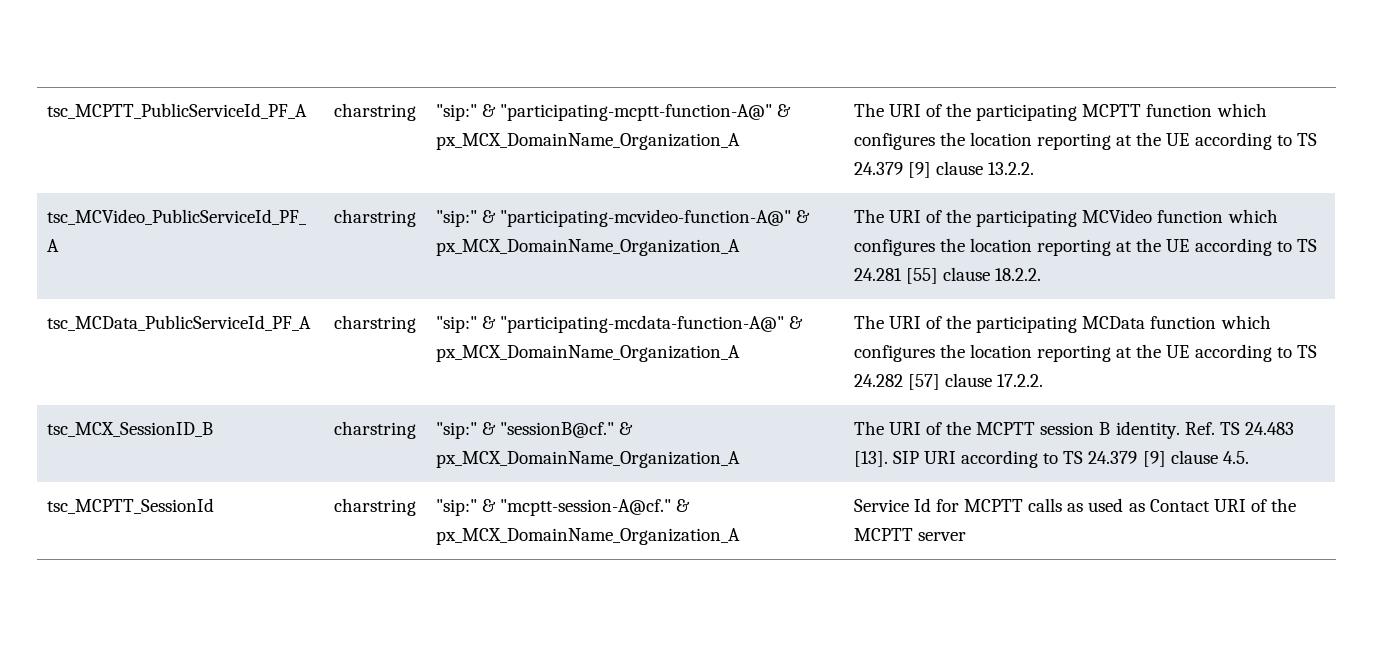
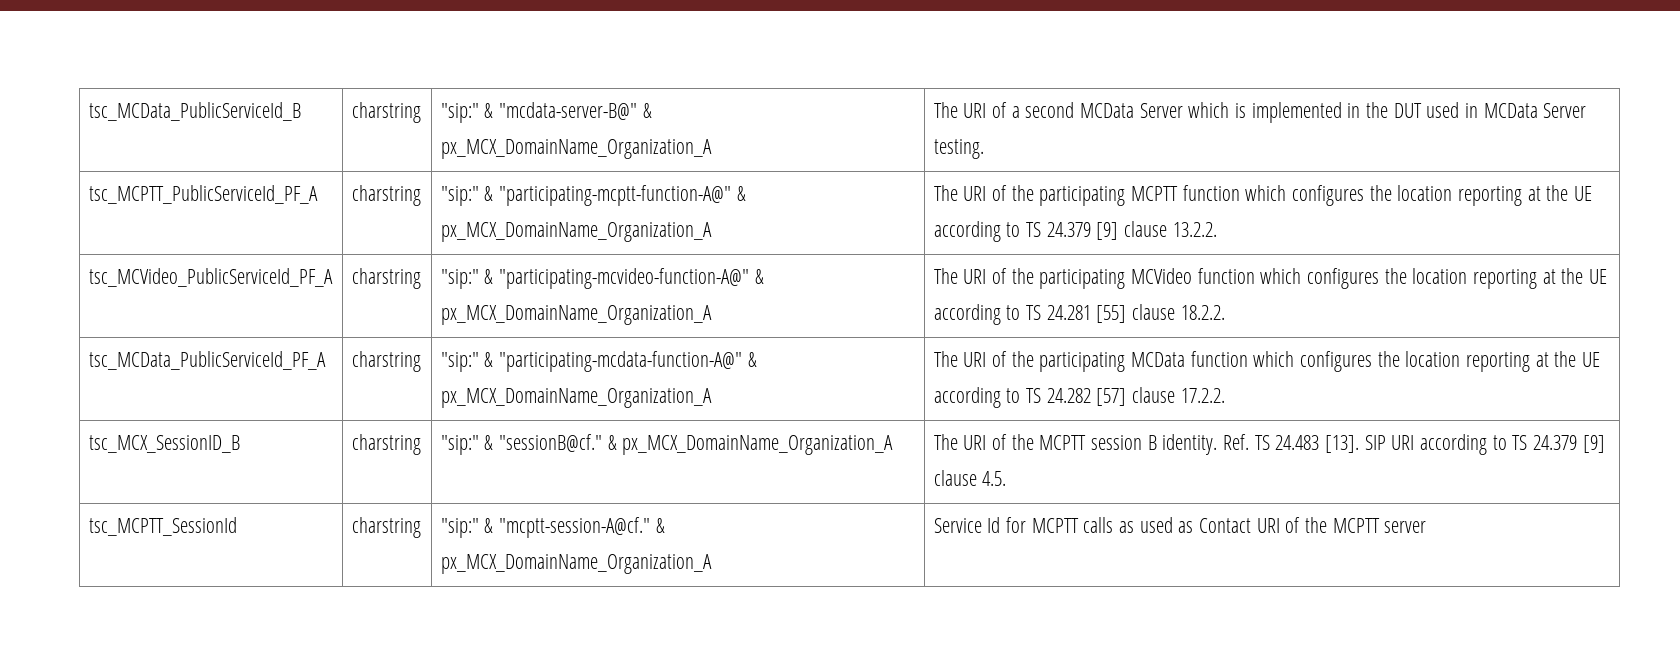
(46, 111) none -> [88,102,301,121] [351,102,421,123] [440,102,652,123] [440,139,712,159] [933,102,1587,123] [933,139,984,159] tsc_MCData_PublicServiceId_B | charstring | "sip:" & "mcdata-server-B@" & px_MCX_DomainName_Organization_A | The URI of a second MCData Server which is implemented in the DUT used in MCData Server testing. //

